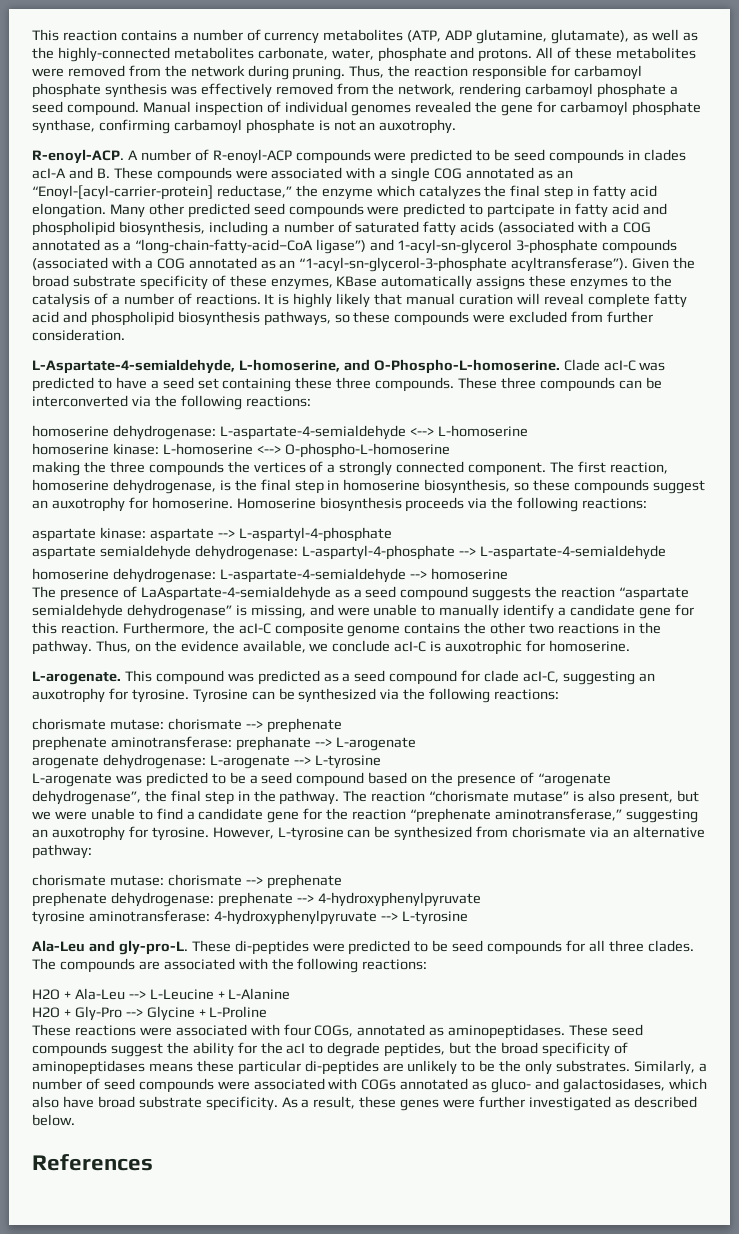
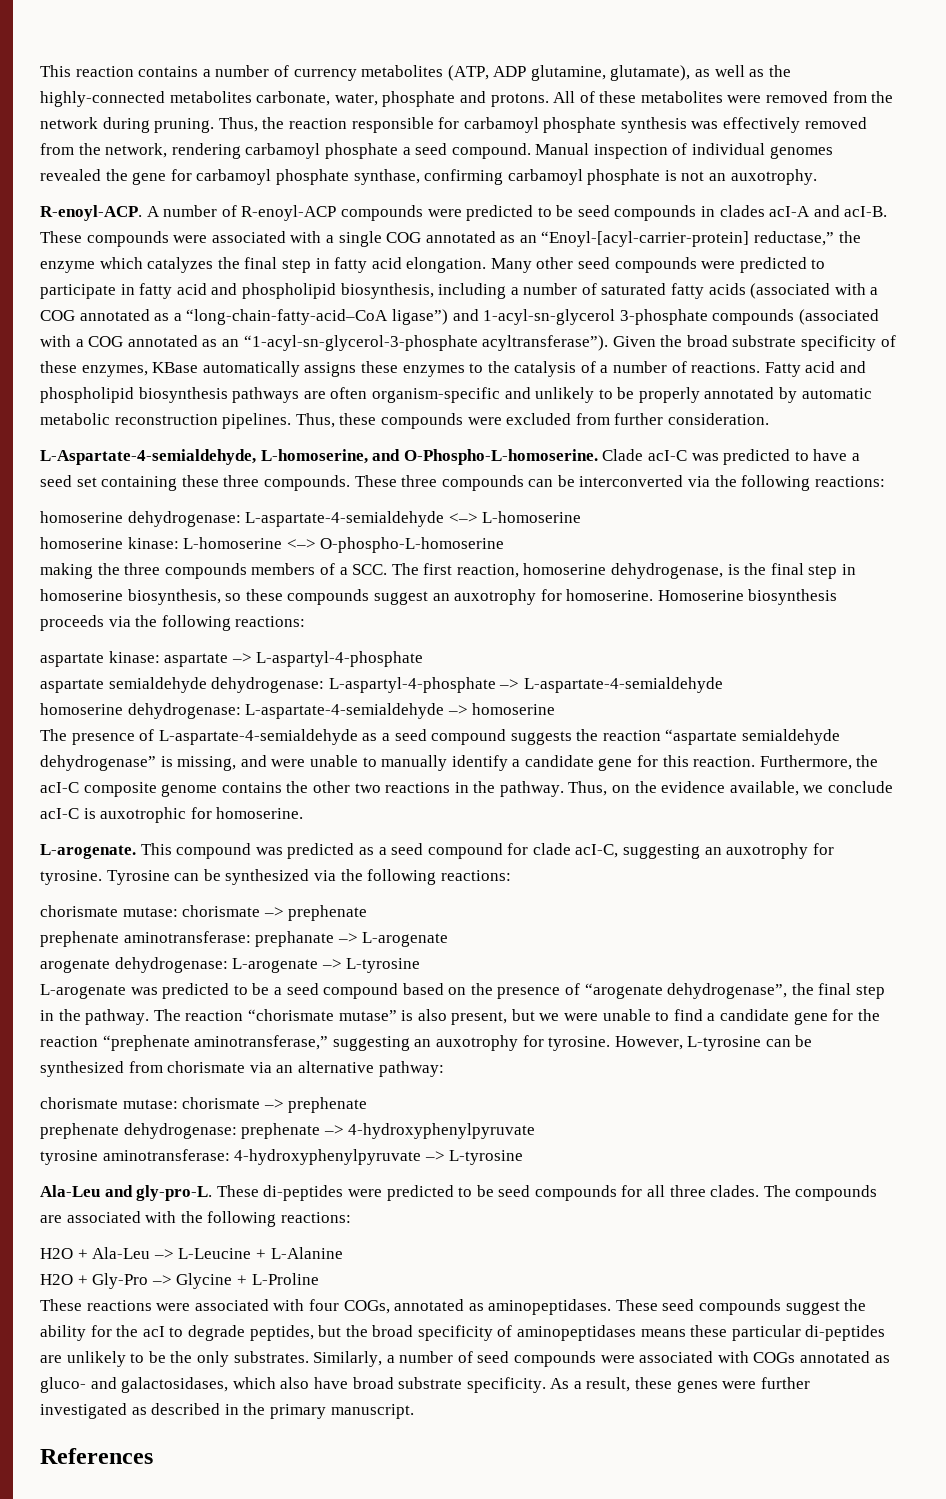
[96,168,110,178] B. -> [844,206,888,217] acI-B.
[187,203,250,218] predicted -> (574, 263) none
[487,204,556,218] partcipate -> [40,284,116,299] participate
[264,293,687,308] [32,311,350,326] It is highly likely that manual curation will reveal complete fatty acid and phospholipid biosynthesis pathways, so -> [764,361,867,377] [40,387,872,403] [40,413,335,429] Fatty acid and phospholipid biosynthesis pathways are often organism-specific and unlikely to be properly annotated by automatic metabolic reconstruction pipelines. Thus,
[409,427,434,436] <--> -> [448,513,478,523] <–>
[256,445,281,454] <--> -> [286,539,316,549] <–>
[227,461,547,476] the vertices of a strongly connected component. -> [251,563,388,575] members of a SCC.
[217,529,235,538] --> -> [231,653,252,663] –>
[458,547,476,556] --> -> [499,679,520,689] –>
[409,570,427,579] --> -> [447,705,468,715] –>
[140,586,331,601] LaAspartate-4-semialdehyde -> [158,729,358,745] L-aspartate-4-semialdehyde
[245,720,263,729] --> -> [263,907,284,917] –>
[314,738,332,747] --> -> [337,933,358,943] –>
[293,756,311,765] --> -> [321,959,342,969] –>
[245,876,263,885] --> -> [263,1099,284,1109] –>
[296,894,314,903] --> -> [323,1125,344,1135] –>
[380,912,398,921] --> -> [424,1151,445,1161] –>
[128,990,146,999] --> -> [153,1249,174,1259] –>
[125,1008,143,1017] --> -> [151,1275,172,1285] –>
[32,1114,75,1126] below. -> [224,1403,414,1419] in the primary manuscript.

